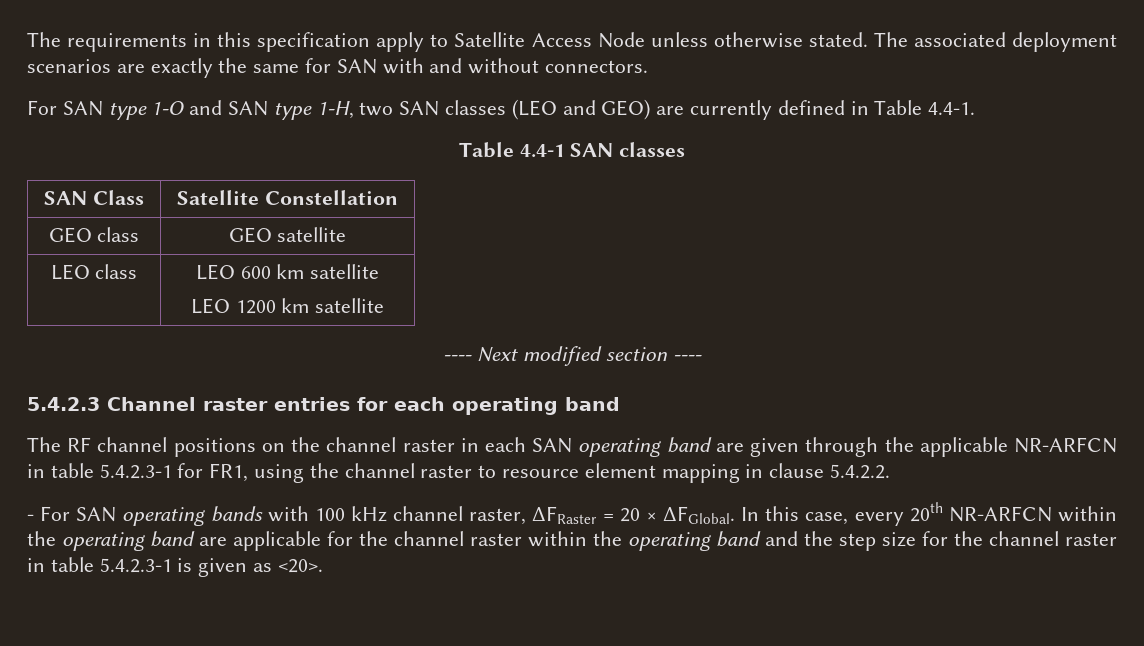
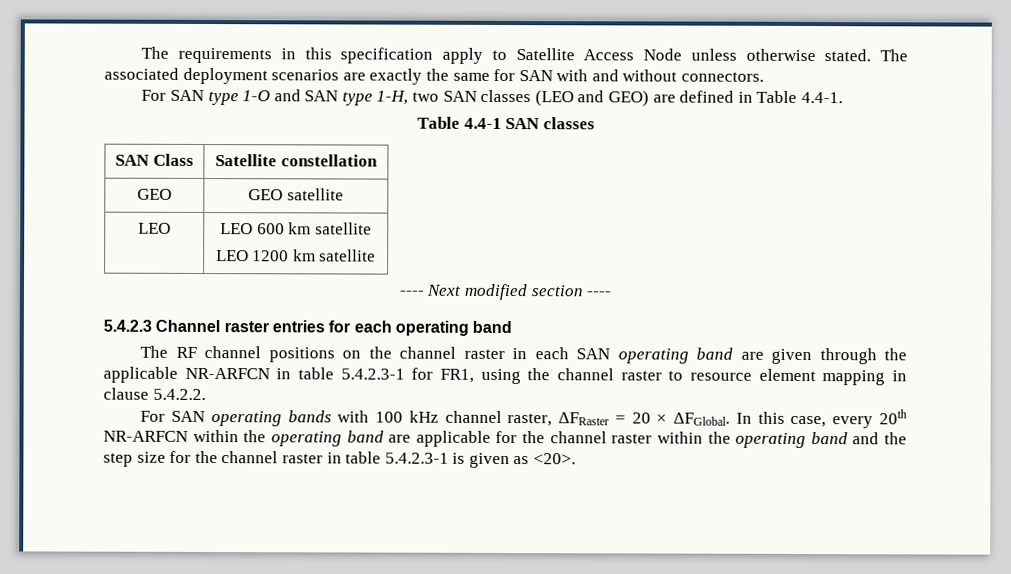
[690,100,773,120] currently -> (676, 98) none
[264,190,398,205] [48,227,140,243] Constellation // GEO class -> [280,154,378,167] [137,188,172,200] constellation // GEO
[95,264,138,279] class -> (171, 228) none
[27,514,34,521] - -> (206, 394) none

